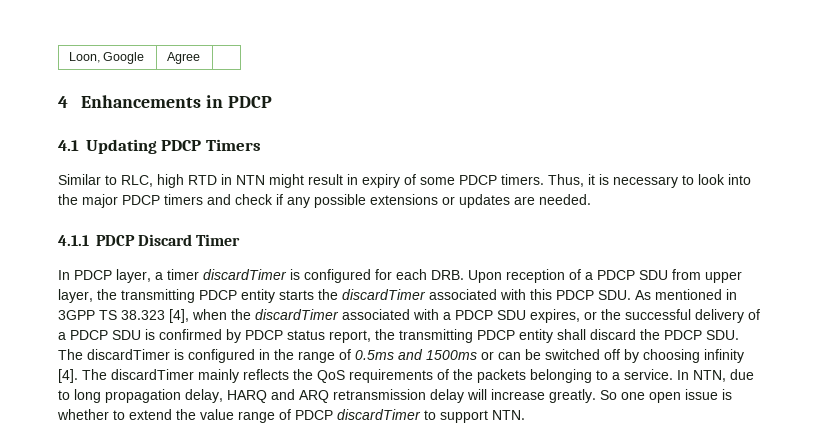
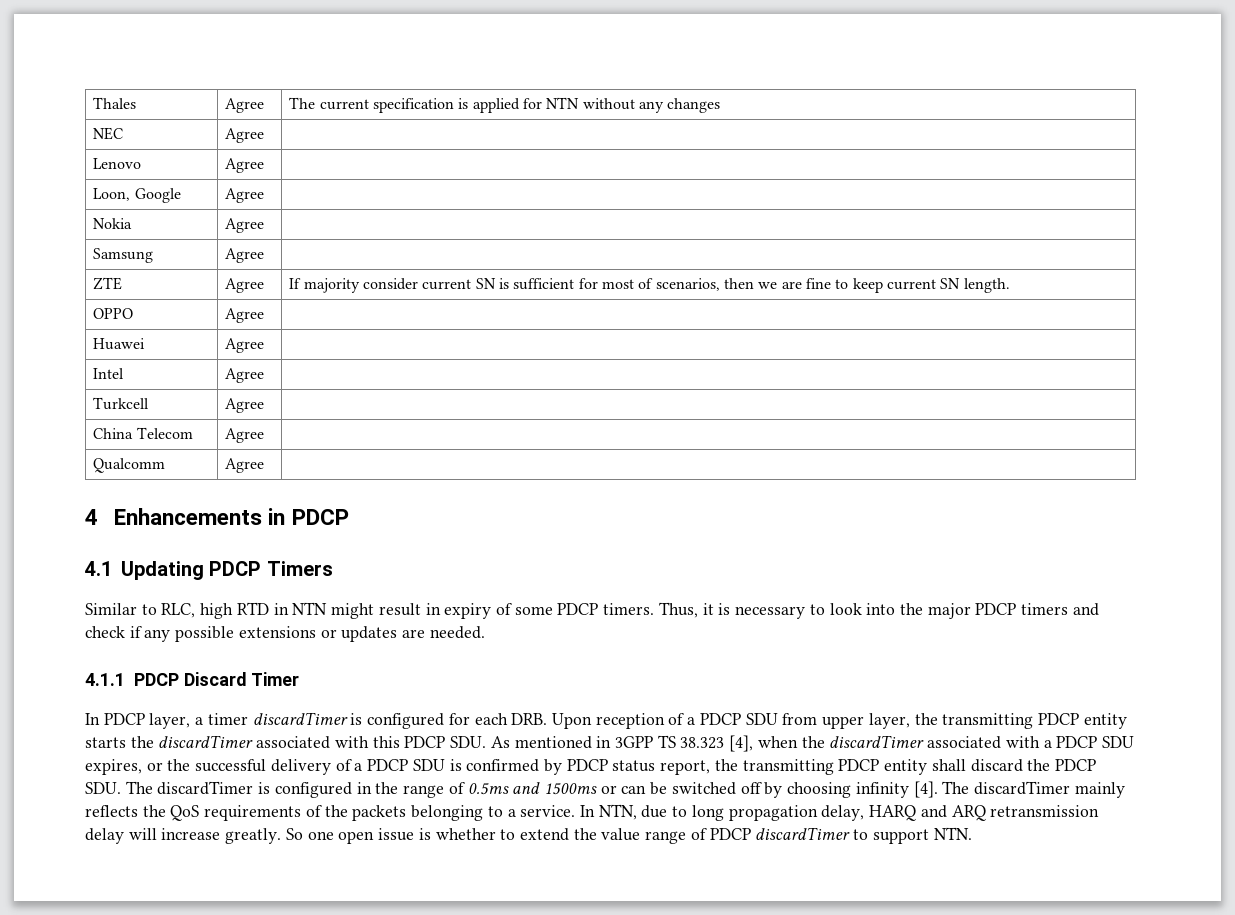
[68,52,145,64] Loon, Google -> [93,97,137,109] [225,98,265,113] [289,97,721,113] [93,127,124,140] [225,128,265,143] [93,158,142,169] [225,158,265,173] [93,188,181,203] [225,188,265,203] [93,218,133,229] [225,218,265,233] [93,248,154,263] [225,248,265,263] [93,277,123,290] [225,278,265,293] [289,278,1010,293] [93,308,134,319] [225,308,265,323] [93,338,146,350] [225,338,265,353] [93,368,125,379] [225,368,265,383] [93,397,150,410] [225,398,265,413] [93,427,193,439] [225,428,265,443] [93,458,166,473] Thales | Agree | The current specification is applied for NTN without any changes // NEC | Agree | // Lenovo | Agree | // Loon, Google | Agree | // Nokia | Agree | // Samsung | Agree | // ZTE | Agree | If majority consider current SN is sufficient for most of scenarios, then we are fine to keep current SN length. // OPPO | Agree | // Huawei | Agree | // Intel | Agree | // Turkcell | Agree | // China Telecom | Agree | // Qualcomm

